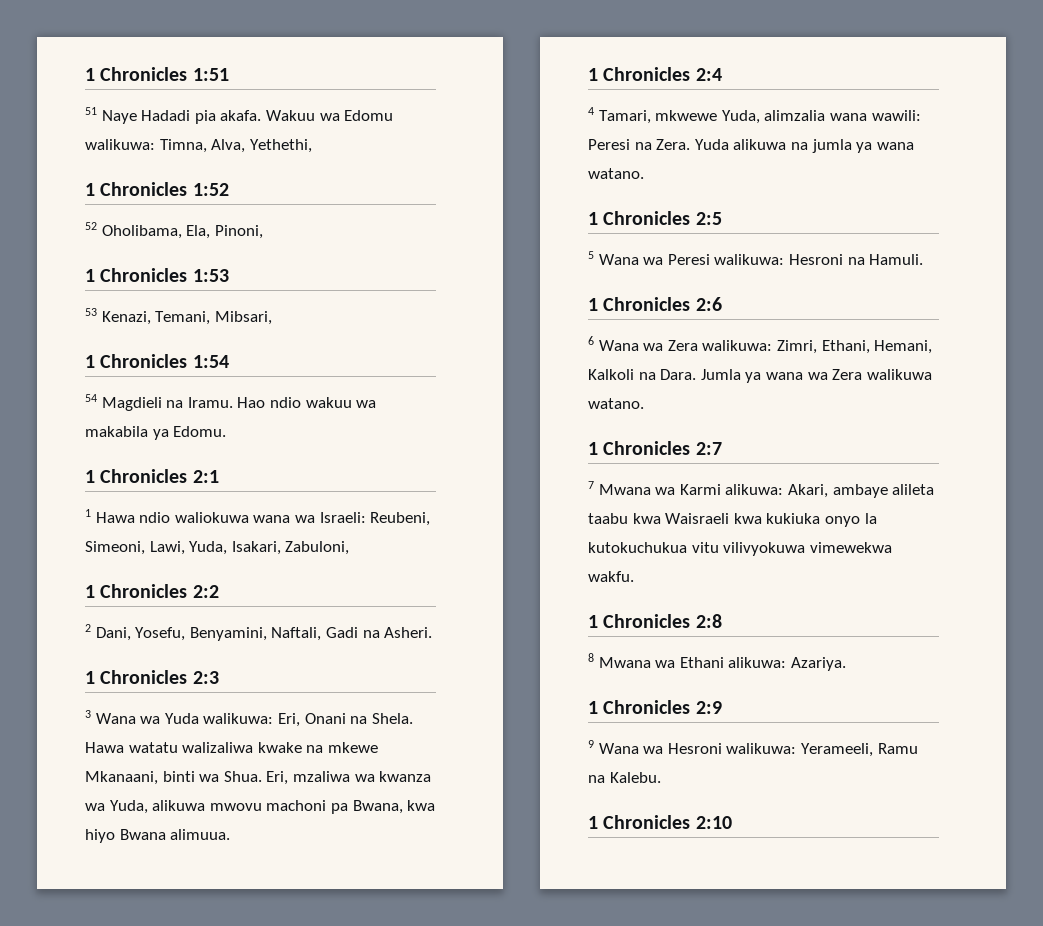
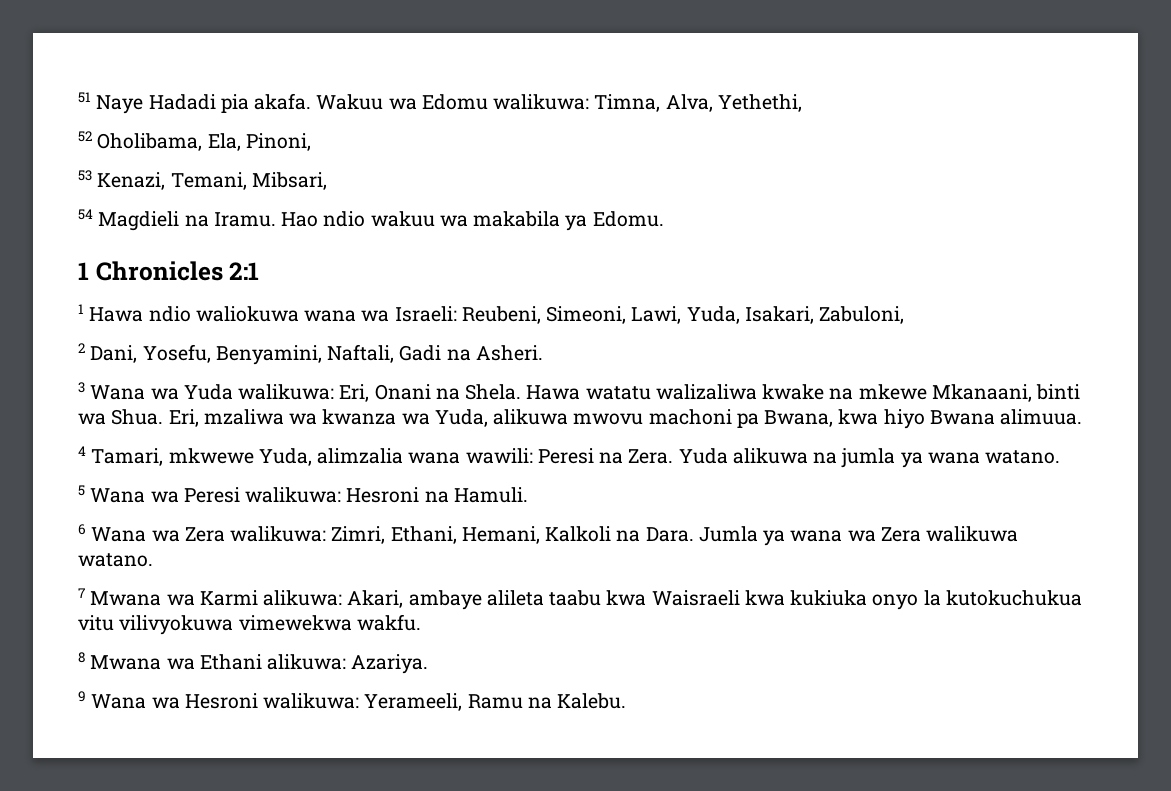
[85,67,229,81] 1 Chronicles 1:51 // -> (78, 97) none
[85,182,229,196] // 1 Chronicles 1:52 -> (802, 103) none
[85,268,229,282] // 1 Chronicles 1:53 -> (311, 142) none
[85,354,229,368] // 1 Chronicles 1:54 -> (327, 181) none
[85,584,219,598] // 1 Chronicles 2:2 -> (905, 315) none
[85,670,219,684] // 1 Chronicles 2:3 -> (543, 353) none
[588,67,722,81] // 1 Chronicles 2:4 -> (1083, 417) none
[588,211,722,225] // 1 Chronicles 2:5 -> (1061, 457) none
[588,297,722,311] // 1 Chronicles 2:6 -> (528, 495) none
[588,441,722,455] // 1 Chronicles 2:7 -> (153, 560) none
[588,614,722,628] // 1 Chronicles 2:8 -> (421, 622) none
[588,700,722,714] // 1 Chronicles 2:9 -> (429, 664) none
[588,815,732,829] // 1 Chronicles 2:10 -> (627, 701) none

